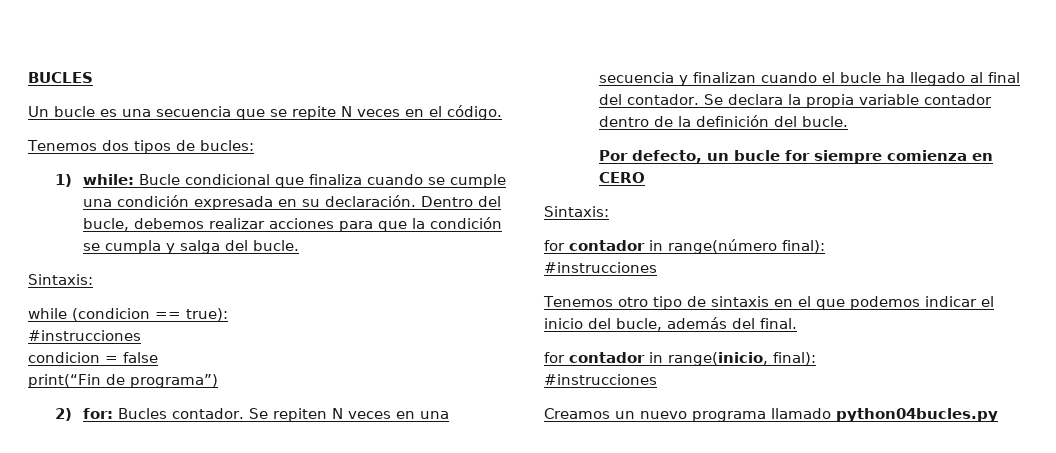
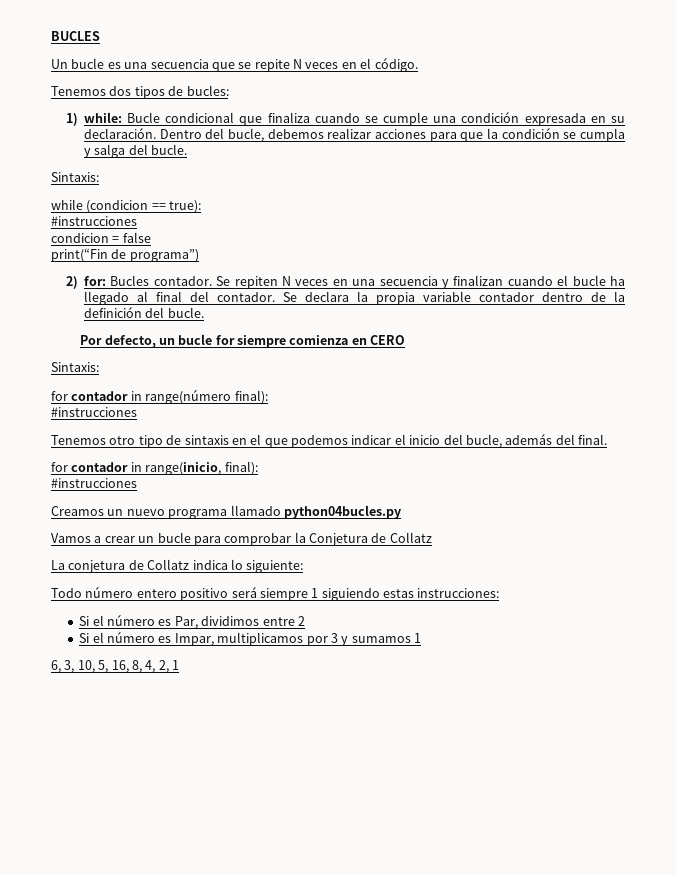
(998, 415) none -> [51,532,432,546] [51,559,304,573] [51,586,500,601] [79,614,305,629] [79,631,422,646] [51,660,179,673] // Vamos a crear un bucle para comprobar la Conjetura de Collatz // La conjetura de Collatz indica lo siguiente: // Todo número entero positivo será siempre 1 siguiendo estas instrucciones: // Si el número es Par, dividimos entre 2 // Si el número es Impar, multiplicamos por 3 y sumamos 1 // 6, 3, 10, 5, 16, 8, 4, 2, 1

